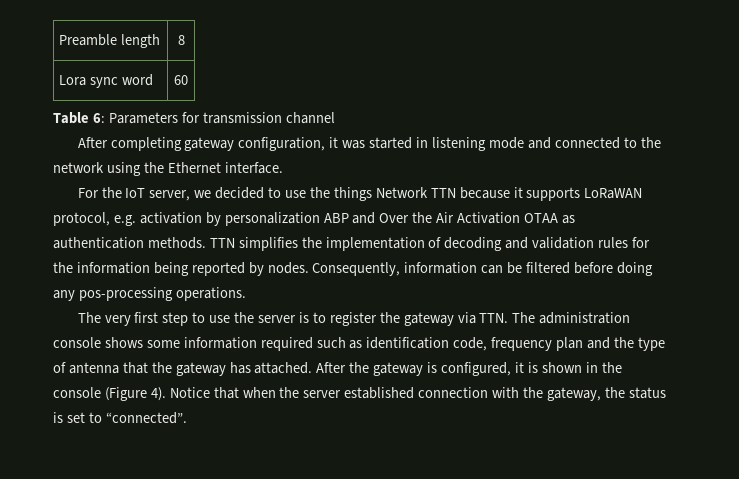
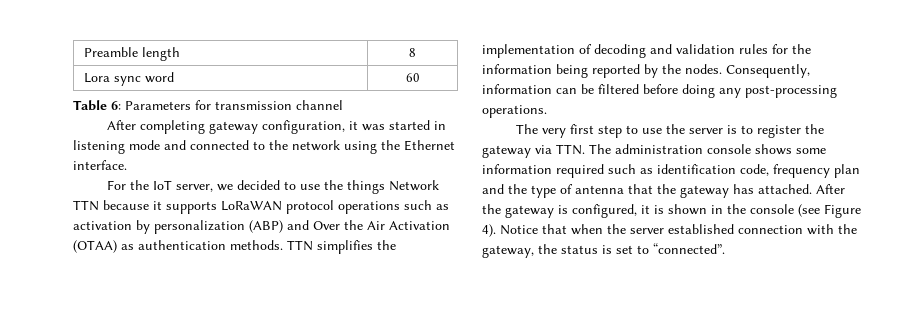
[53,212,136,226] protocol, e.g. -> [286,200,449,214] protocol operations such as
[323,213,349,223] ABP -> [249,220,283,233] (ABP)
[524,213,559,223] OTAA -> [73,240,117,253] (OTAA)
(264, 269) none -> [662,64,681,74] the
[78,287,173,301] pos-processing -> [745,85,837,98] post-processing
[104,387,147,401] (Figure -> [798,204,861,218] (see Figure

